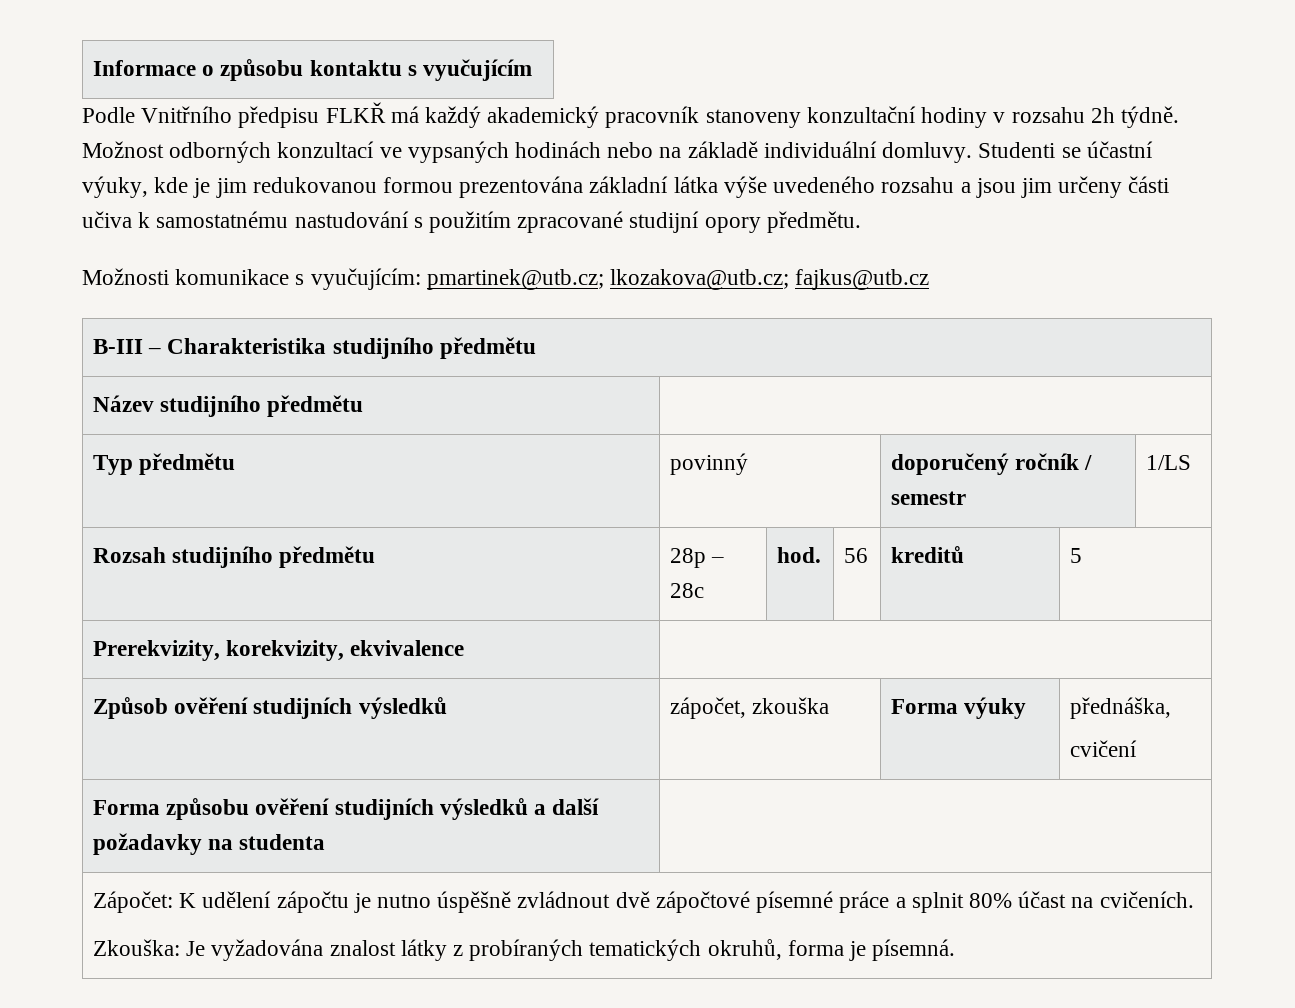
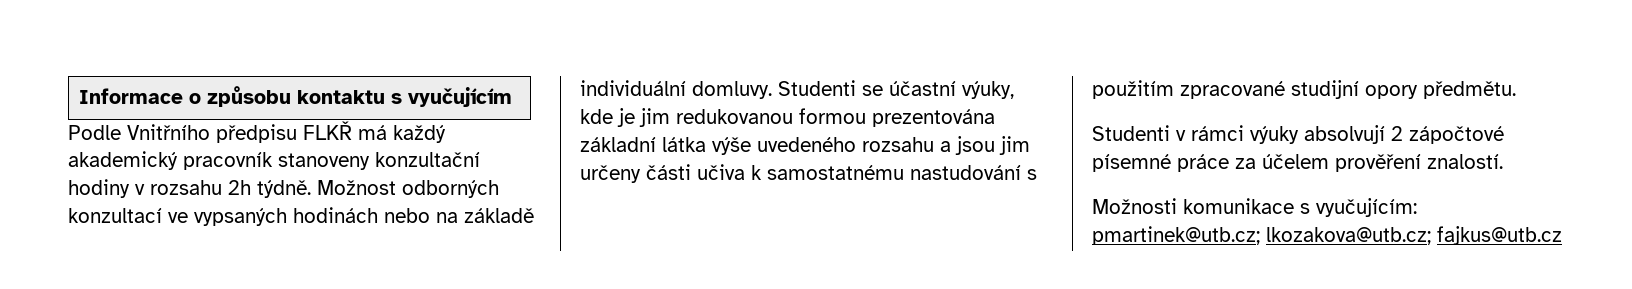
(861, 222) none -> [1092,125,1504,144] [1092,154,1503,172] // Studenti v rámci výuky absolvují 2 zápočtové písemné práce za účelem prověření znalostí.
[93,337,536,359] [93,395,364,417] [93,453,236,475] [670,453,749,475] [891,453,1093,475] [891,491,967,505] [1146,455,1192,470] [93,546,376,568] [670,548,725,568] [670,583,705,598] [777,547,822,563] [844,548,869,563] [891,546,965,563] [1070,548,1083,563] [93,640,465,661] [93,697,447,719] [670,697,830,719] [891,697,1027,719] [1070,697,1172,719] [1070,740,1138,757] [93,798,600,820] [93,833,326,855] [93,891,1194,913] [93,939,956,961] // B-III – Charakteristika studijního předmětu // Název studijního předmětu | // Typ předmětu | povinný | doporučený ročník / semestr | 1/LS // Rozsah studijního předmětu | 28p – 28c | hod. | 56 | kreditů | 5 // Prerekvizity, korekvizity, ekvivalence | // Způsob ověření studijních výsledků | zápočet, zkouška | Forma výuky | přednáška, // cvičení // Forma způsobu ověření studijních výsledků a další požadavky na studenta | // Zápočet: K udělení zápočtu je nutno úspěšně zvládnout dvě zápočtové písemné práce a splnit 80% účast na cvičeních. // Zkouška: Je vyžadována znalost látky z probíraných tematických okruhů, forma je písemná. -> (1562, 235) none

